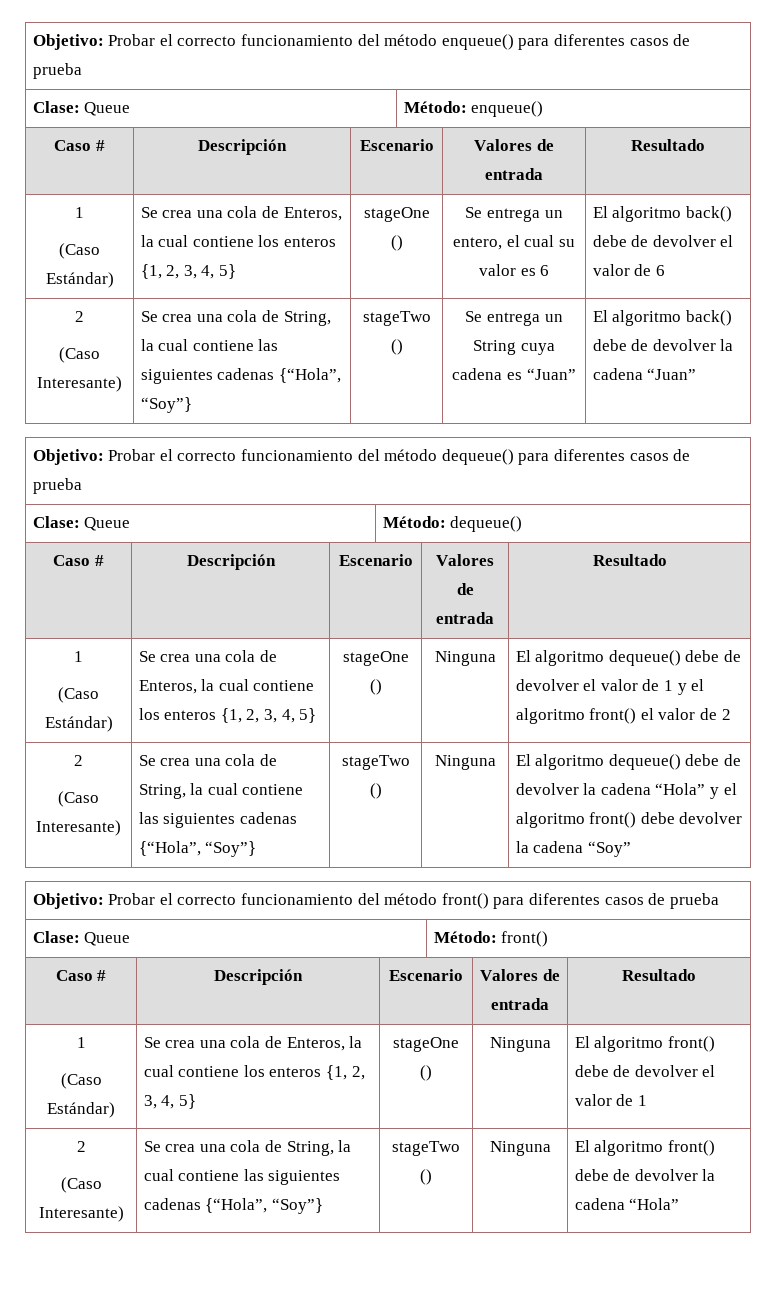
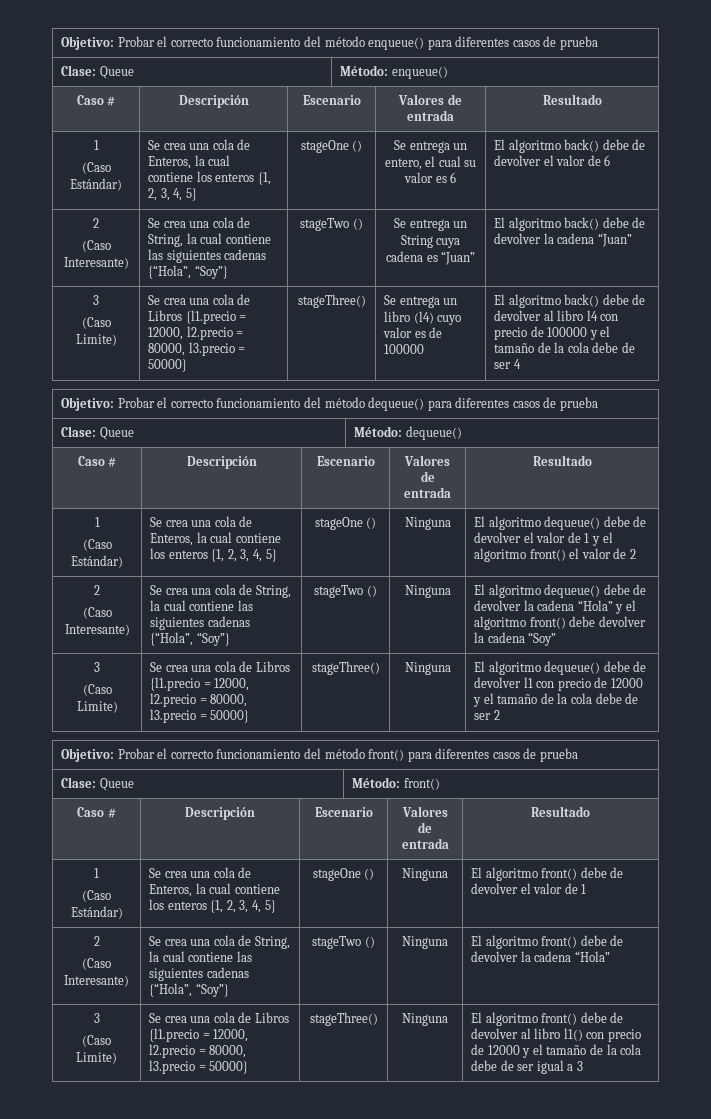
(697, 374) none -> [93,295,99,305] [81,317,111,329] [75,334,117,346] [148,294,251,305] [148,310,247,324] [148,326,244,340] [148,342,246,356] [148,359,188,372] [297,294,366,308] [384,295,458,308] [384,311,462,325] [383,327,443,338] [384,344,425,354] [494,294,646,308] [494,310,619,321] [494,326,611,340] [494,342,636,353] [494,359,521,369] // 3 // (Caso Limite) | Se crea una cola de Libros {l1.precio = 12000, l2.precio = 80000, l3.precio = 50000} | stageThree() | Se entrega un libro (l4) cuyo valor es de 100000 | El algoritmo back() debe de devolver al libro l4 con precio de 100000 y el tamaño de la cola debe de ser 4
(631, 849) none -> [94,662,100,672] [82,684,112,696] [76,701,118,713] [150,661,291,672] [150,677,250,691] [150,693,248,707] [150,709,250,723] [311,661,380,675] [404,662,451,675] [474,661,647,675] [474,677,644,691] [473,693,639,707] [474,710,500,720] // 3 // (Caso Limite) | Se crea una cola de Libros {l1.precio = 12000, l2.precio = 80000, l3.precio = 50000} | stageThree() | Ninguna | El algoritmo dequeue() debe de devolver l1 con precio de 12000 y el tamaño de la cola debe de ser 2
(680, 1204) none -> [93,1013,100,1023] [82,1035,111,1047] [76,1052,117,1064] [149,1012,290,1023] [149,1028,249,1042] [149,1044,247,1058] [149,1060,249,1074] [309,1012,378,1026] [402,1013,448,1026] [471,1012,624,1026] [471,1028,642,1042] [471,1044,642,1058] [471,1060,584,1074] // 3 // (Caso Limite) | Se crea una cola de Libros {l1.precio = 12000, l2.precio = 80000, l3.precio = 50000} | stageThree() | Ninguna | El algoritmo front() debe de devolver al libro l1() con precio de 12000 y el tamaño de la cola debe de ser igual a 3

